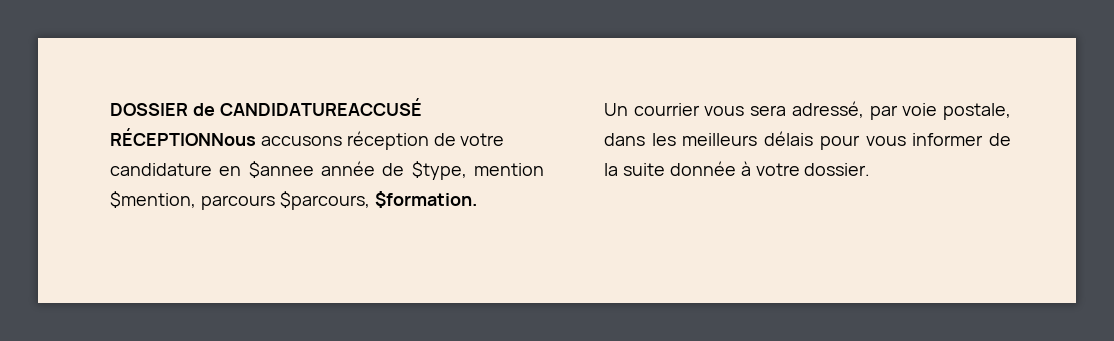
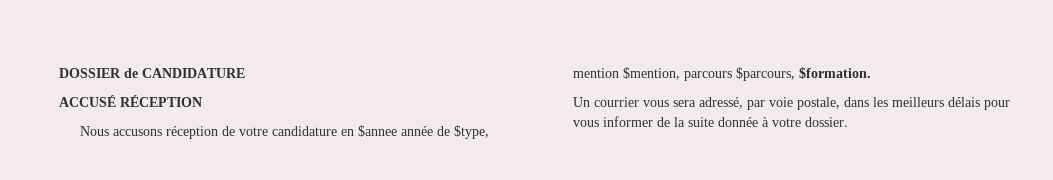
[219,98,422,116] [110,128,256,146] CANDIDATUREACCUSÉ RÉCEPTIONNous -> [142,68,245,78] [59,95,202,107] [79,126,109,136] CANDIDATURE // ACCUSÉ RÉCEPTION // Nous

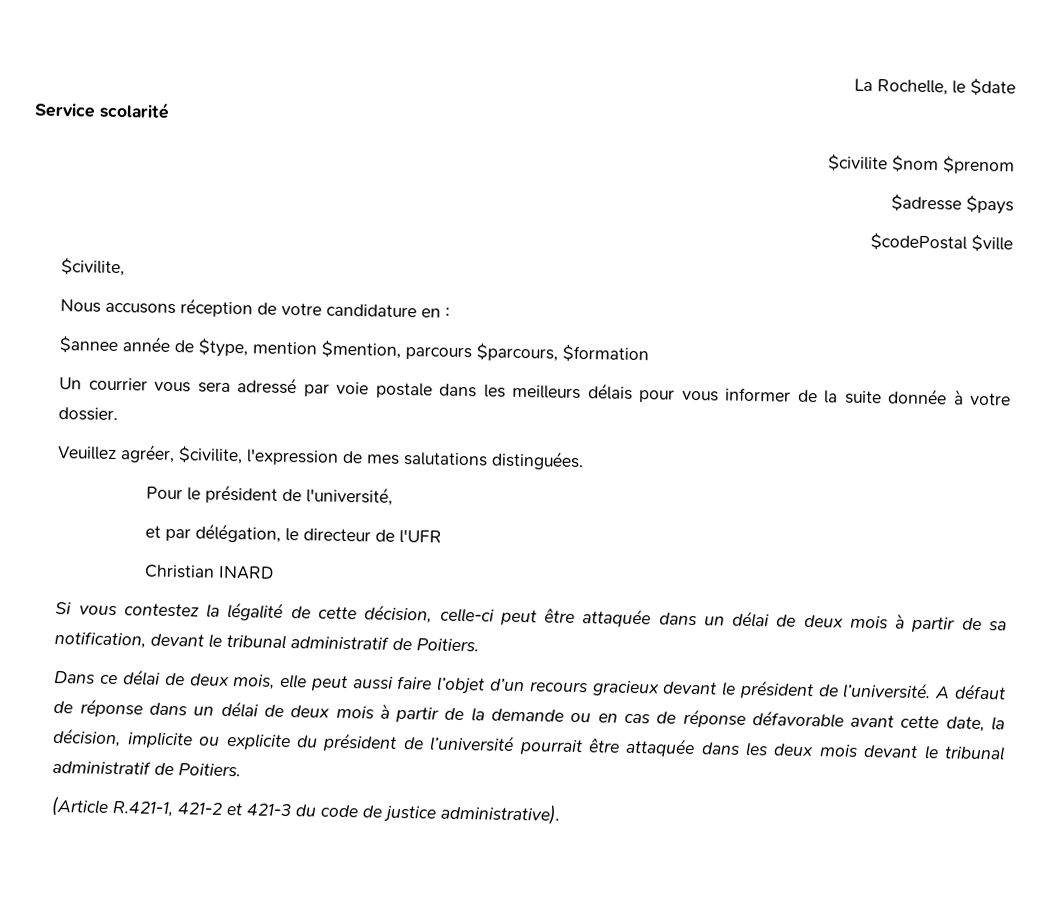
[59,68,245,78] [59,95,202,107] DOSSIER de CANDIDATURE // ACCUSÉ RÉCEPTION -> [854,78,1016,97] [34,101,170,119] [828,154,1015,175] [891,194,1014,215] [870,233,1013,253] [61,258,126,277] La Rochelle, le $date // Service scolarité // $civilite $nom $prenom // $adresse $pays // $codePostal $ville // $civilite,
(354, 132) none -> [445,307,451,318] : //
[798,67,871,79] $formation. -> [562,344,650,364] $formation
[698,97,743,109] adressé, -> [237,377,298,395] adressé
[796,97,840,110] postale, -> [375,382,433,399] postale
(848, 122) none -> [57,444,585,471] [145,484,393,506] [144,523,442,544] [143,564,274,580] [55,601,1008,633] [54,631,480,652] [54,669,1007,700] [53,698,1006,733] [52,727,1005,761] [52,759,242,777] [51,795,562,825] // Veuillez agréer, $civilite, l'expression de mes salutations distinguées. // Pour le président de l'université, // et par délégation, le directeur de l'UFR // Christian INARD // Si vous contestez la légalité de cette décision, celle-ci peut être attaquée dans un délai de deux mois à partir de sa notification, devant le tribunal administratif de Poitiers. // Dans ce délai de deux mois, elle peut aussi faire l’objet d’un recours gracieux devant le président de l’université. A défaut de réponse dans un délai de deux mois à partir de la demande ou en cas de réponse défavorable avant cette date, la décision, implicite ou explicite du président de l’université pourrait être attaquée dans les deux mois devant le tribunal administratif de Poitiers. // (Article R.421-1, 421-2 et 421-3 du code de justice administrative).

